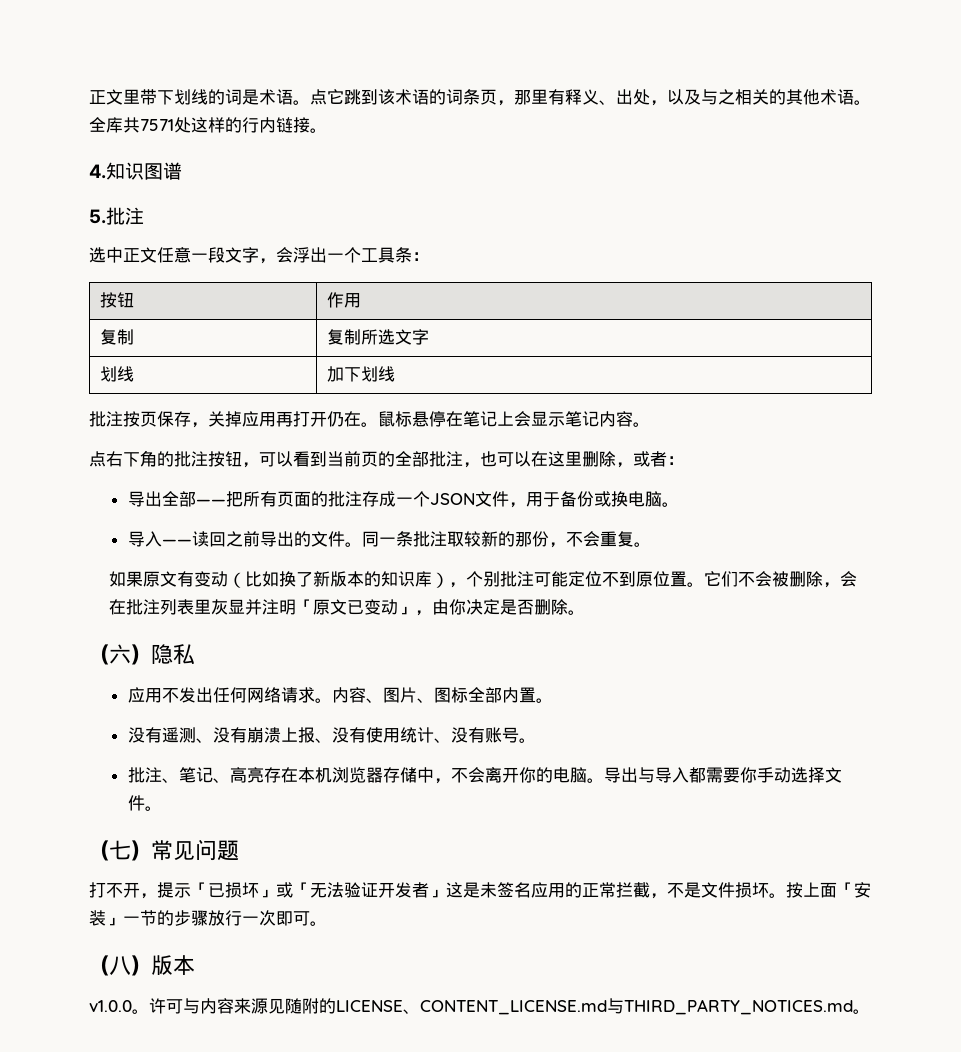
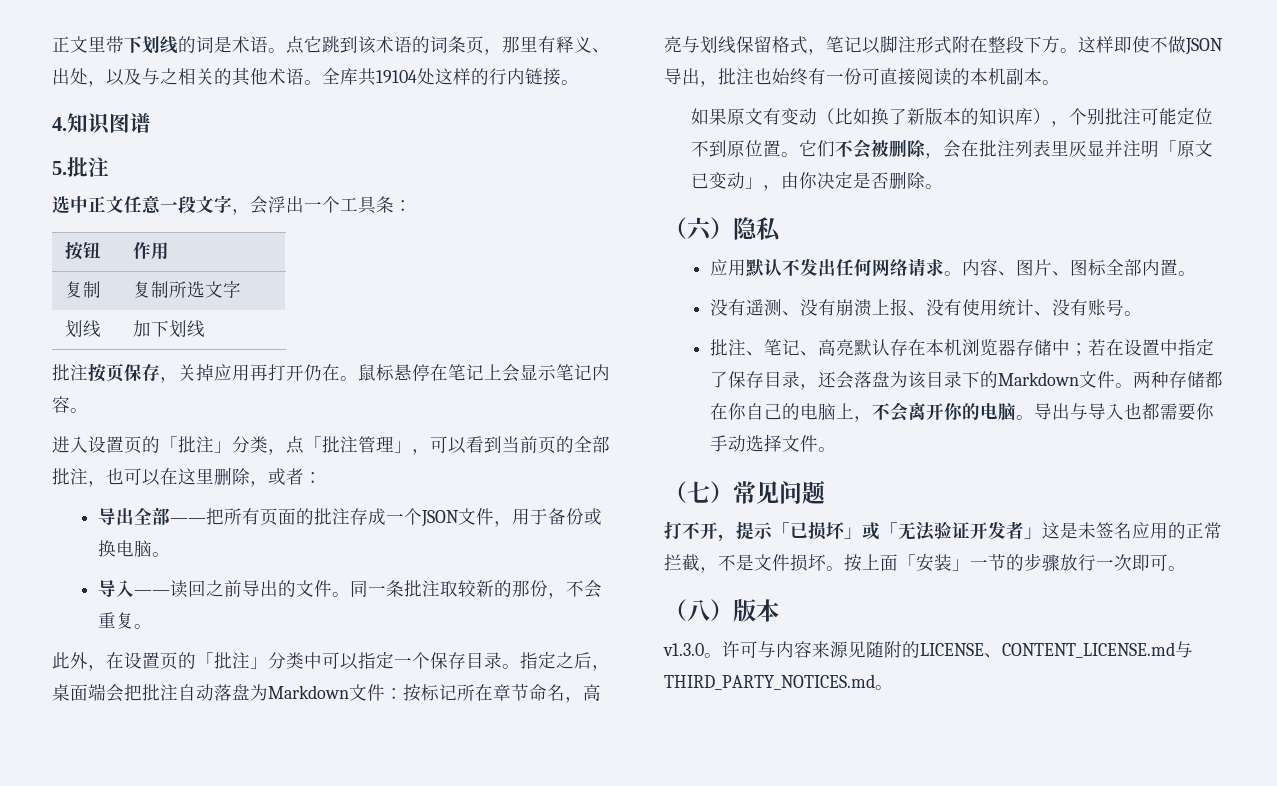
[140,119,174,131] 7571 -> [376,70,417,83] 19104
[89,450,242,467] 点右下角的批注按钮 -> [52,436,412,455] 进入设置页的「批注」分类，点「批注管理」
(651, 544) none -> [52,651,610,671] [52,683,601,703] [664,35,1223,55] [664,67,1060,87] // 此外，在设置页的「批注」分类中可以指定一个保存目录。指定之后，桌面端会把批注自动落盘为Markdown文件：按标记所在章节命名，高亮与划线保留格式，笔记以脚注形式附在整段下方。这样即使不做JSON导出，批注也始终有一份可直接阅读的本机副本。
(162, 695) none -> [745,259,782,277] 默认
(264, 775) none -> [853,339,890,356] 默认
(434, 775) none -> [1069,338,1214,356] [709,371,1223,390] [709,403,854,420] ；若在设置中指定了保存目录，还会落盘为该目录下的Markdown文件。两种存储都在你自己的电脑上
(689, 775) none -> [1123,403,1142,420] 也
[89,1000,132,1013] v1.0.0 -> [663,643,704,656] v1.3.0

